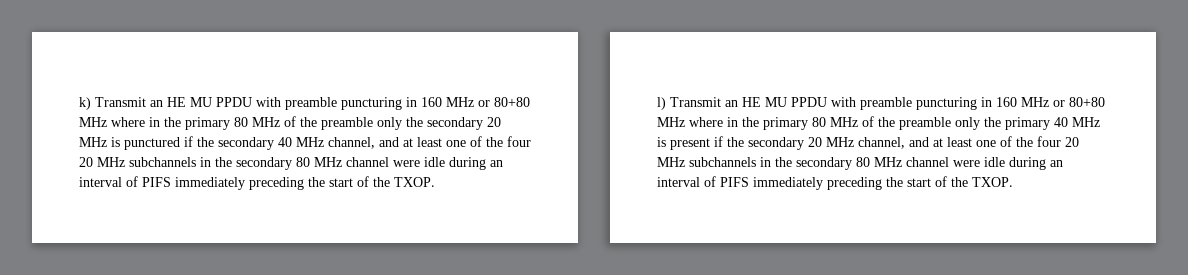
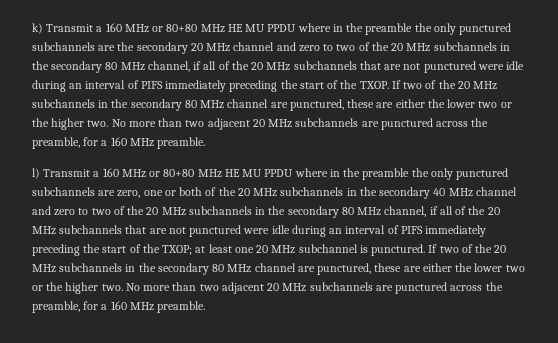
[150,97,530,110] [79,116,501,130] [79,136,531,150] [79,157,389,170] an HE MU PPDU with preamble puncturing in 160 MHz or 80+80 MHz where in the primary 80 MHz of the preamble only the secondary 20 MHz is punctured if the secondary 40 MHz channel, and at least one of the four 20 MHz subchannels in the secondary 80 MHz channel -> [96,23,512,35] [32,42,510,54] [32,61,476,73] a 160 MHz or 80+80 MHz HE MU PPDU where in the preamble the only punctured subchannels are the secondary 20 MHz channel and zero to two of the 20 MHz subchannels in the secondary 80 MHz channel, if all of the 20 MHz subchannels that are not punctured
[657,97,1105,110] [657,116,1100,130] [657,136,1079,150] [657,157,949,170] // l) Transmit an HE MU PPDU with preamble puncturing in 160 MHz or 80+80 MHz where in the primary 80 MHz of the preamble only the primary 40 MHz is present if the secondary 20 MHz channel, and at least one of the four 20 MHz subchannels in the secondary 80 MHz channel -> [391,80,498,90] [32,99,512,111] [32,118,489,130] [32,137,206,149] [32,168,509,180] [32,187,517,199] [32,206,500,218] [32,225,242,237] If two of the 20 MHz subchannels in the secondary 80 MHz channel are punctured, these are either the lower two or the higher two. No more than two adjacent 20 MHz subchannels are punctured across the preamble, for a 160 MHz preamble. // l) Transmit a 160 MHz or 80+80 MHz HE MU PPDU where in the preamble the only punctured subchannels are zero, one or both of the 20 MHz subchannels in the secondary 40 MHz channel and zero to two of the 20 MHz subchannels in the secondary 80 MHz channel, if all of the 20 MHz subchannels that are not punctured
[972,177,1013,187] TXOP. -> [162,244,507,256] [32,263,525,275] [32,282,503,294] [32,301,206,313] TXOP; at least one 20 MHz subchannel is punctured. If two of the 20 MHz subchannels in the secondary 80 MHz channel are punctured, these are either the lower two or the higher two. No more than two adjacent 20 MHz subchannels are punctured across the preamble, for a 160 MHz preamble.

